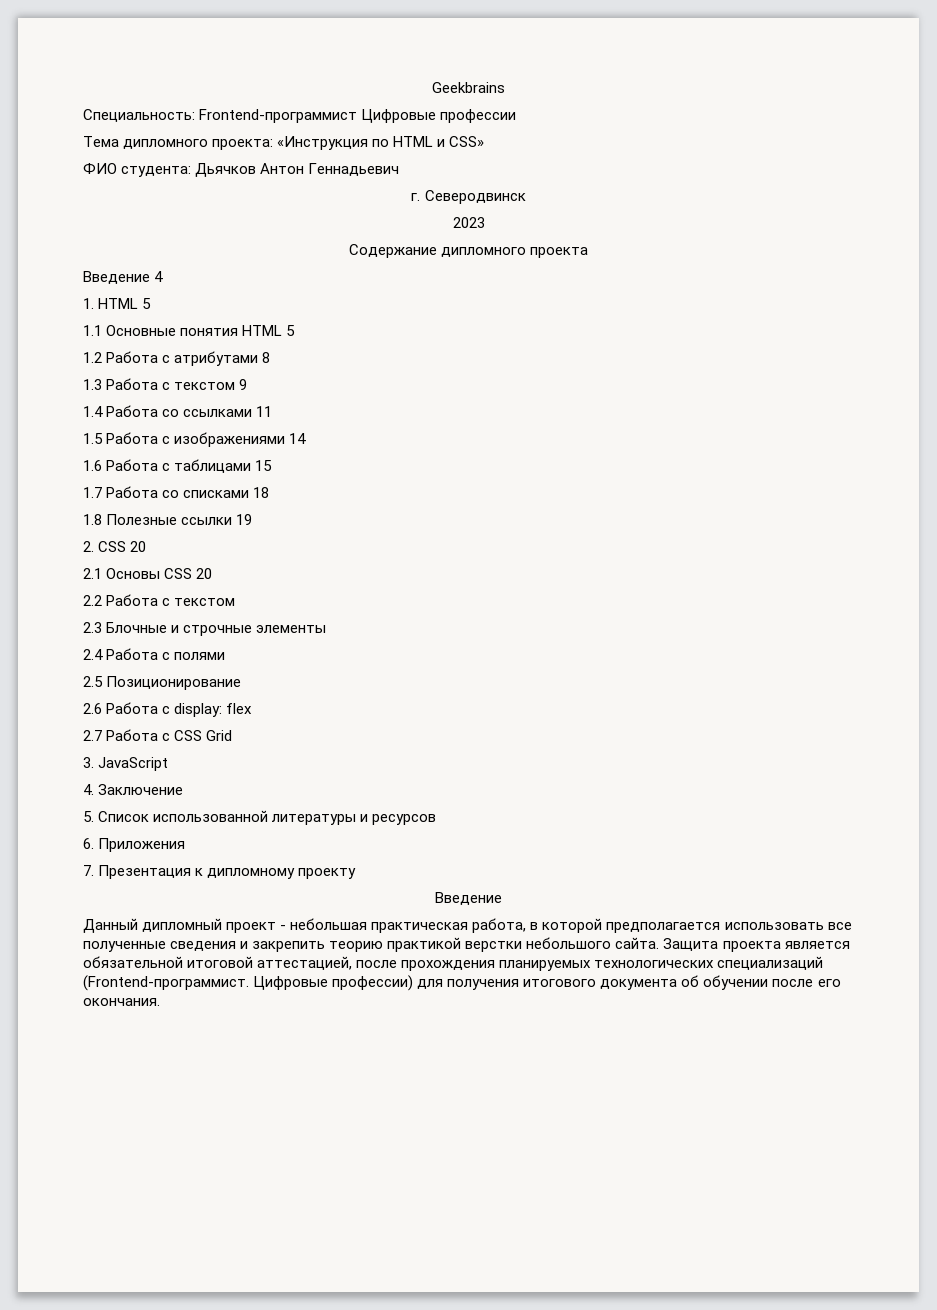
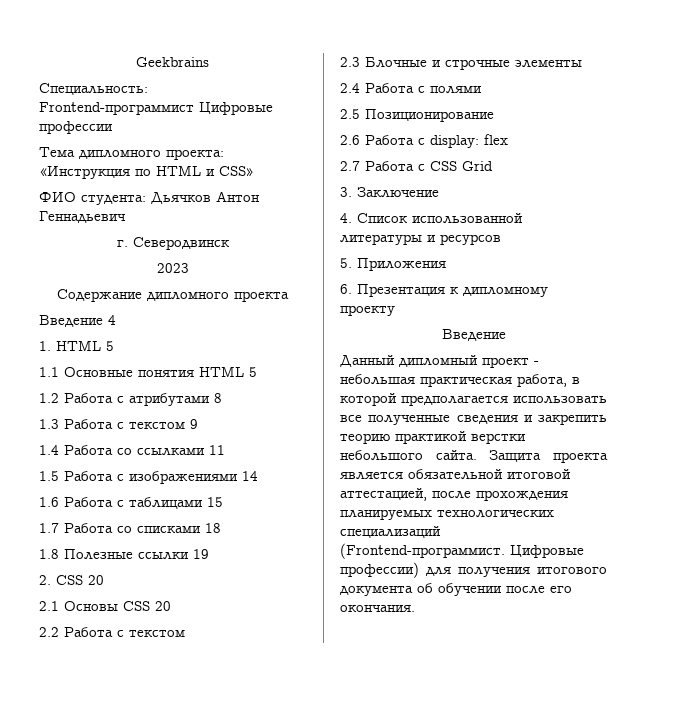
[98,757,169,771] JavaScript -> [357,187,439,198] Заключение
[98,784,184,795] [83,811,94,822] Заключение // 5. -> (352, 218) none
[83,838,94,849] 6. -> [340,258,352,268] 5.
[83,865,94,876] 7. -> [340,284,352,294] 6.

